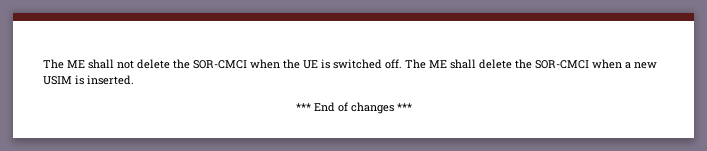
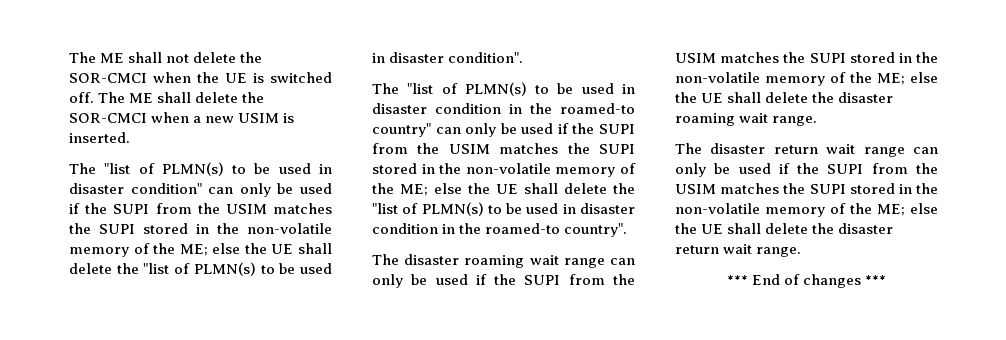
(134, 80) none -> [69,162,332,176] [69,183,332,197] [69,203,332,214] [69,223,332,234] [69,243,332,257] [69,262,332,276] [372,52,524,63] [372,82,635,96] [372,103,635,114] [372,123,635,137] [372,143,635,154] [372,163,636,177] [372,183,635,196] [372,202,635,216] [372,223,628,237] [372,254,635,268] [372,274,635,288] [675,52,938,63] [675,72,938,86] [675,92,894,103] [675,113,818,126] [675,143,938,157] [675,163,938,177] [675,183,938,194] [675,203,938,217] [675,223,894,234] [675,244,802,257] // The "list of PLMN(s) to be used in disaster condition" can only be used if the SUPI from the USIM matches the SUPI stored in the non-volatile memory of the ME; else the UE shall delete the "list of PLMN(s) to be used in disaster condition". // The "list of PLMN(s) to be used in disaster condition in the roamed-to country" can only be used if the SUPI from the USIM matches the SUPI stored in the non-volatile memory of the ME; else the UE shall delete the "list of PLMN(s) to be used in disaster condition in the roamed-to country". // The disaster roaming wait range can only be used if the SUPI from the USIM matches the SUPI stored in the non-volatile memory of the ME; else the UE shall delete the disaster roaming wait range. // The disaster return wait range can only be used if the SUPI from the USIM matches the SUPI stored in the non-volatile memory of the ME; else the UE shall delete the disaster return wait range.

